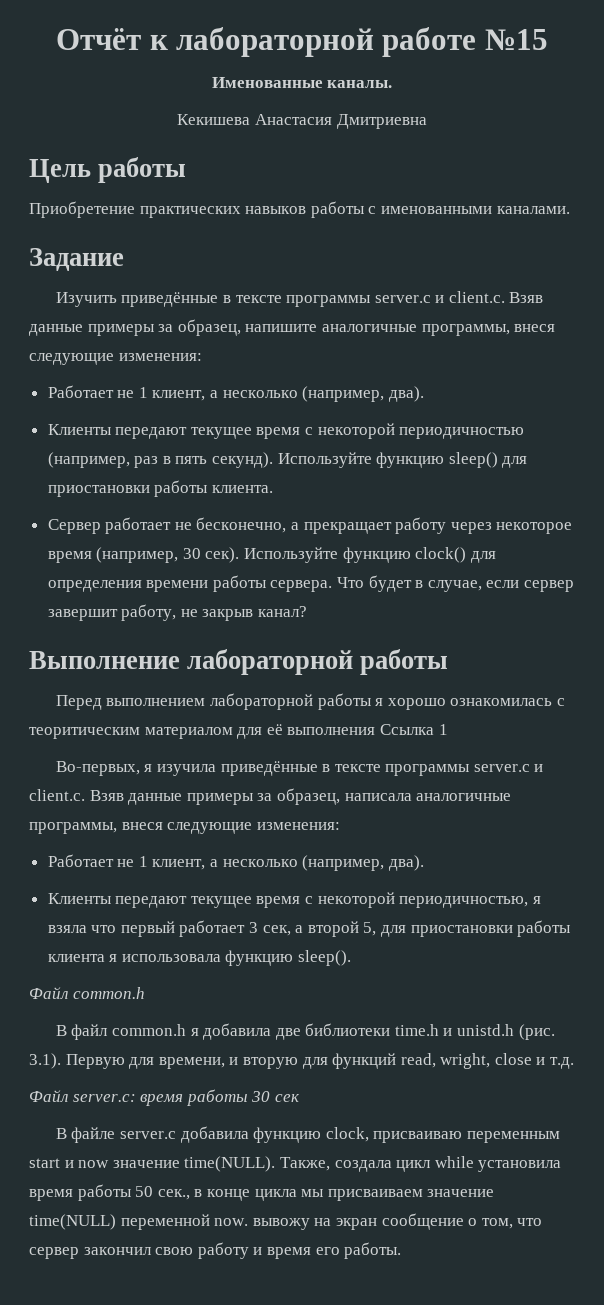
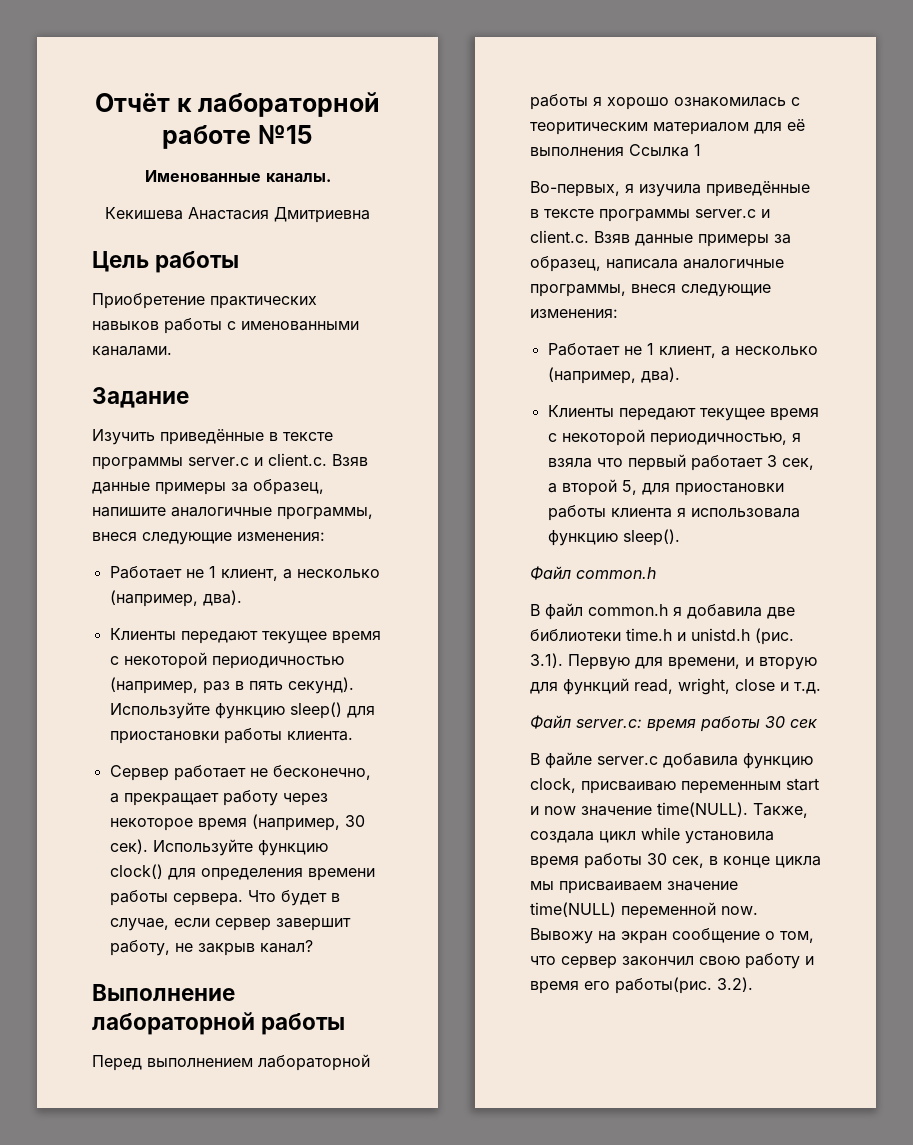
[135,1186,190,1200] 50 сек., -> [647,853,704,868] 30 сек,
[252,1218,310,1230] вывожу -> [530,928,593,944] Вывожу
[344,1242,402,1259] работы. -> [615,977,753,994] работы(рис. 3.2).

